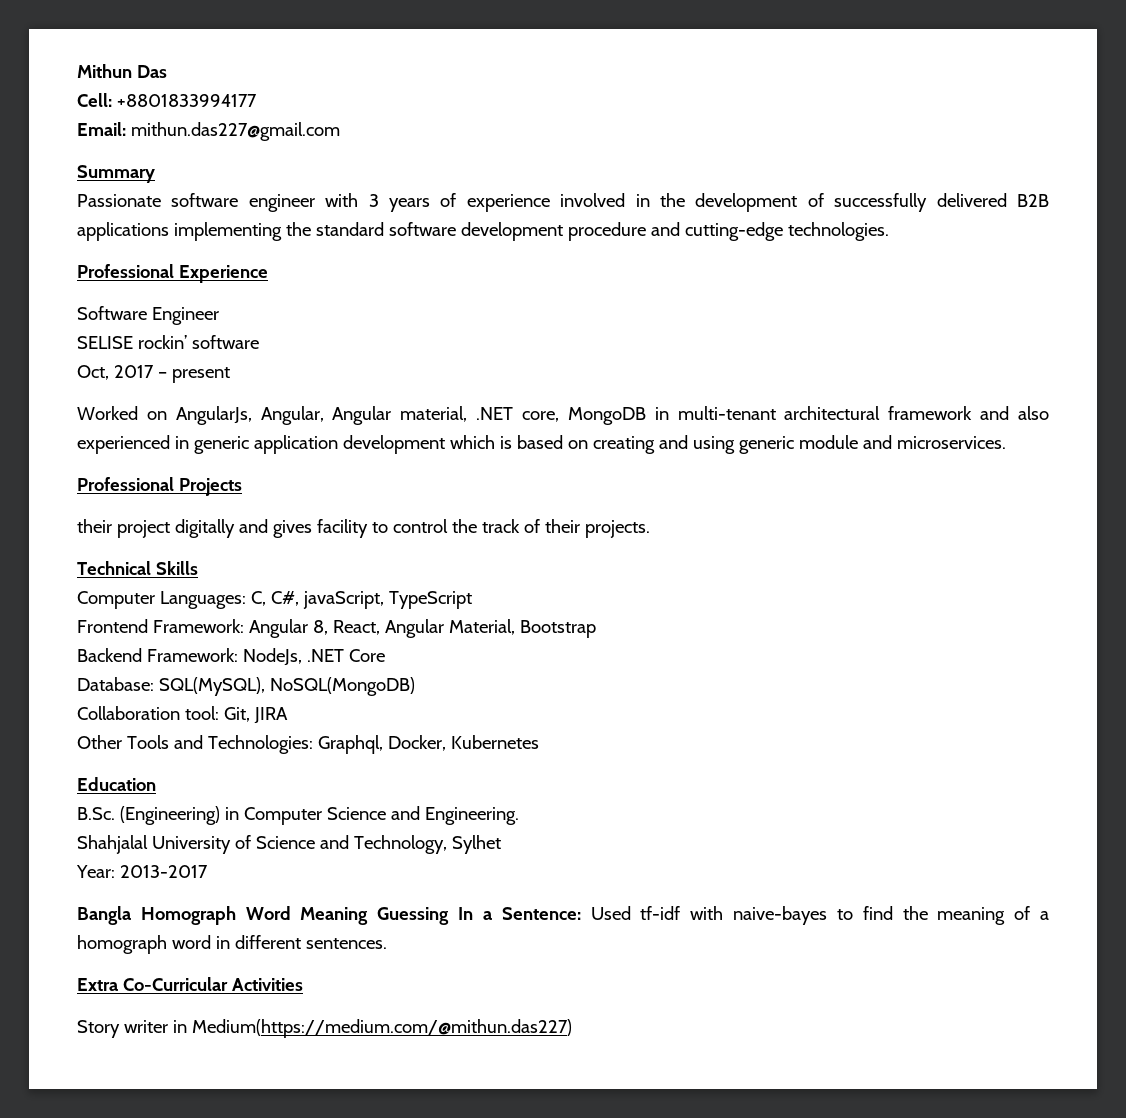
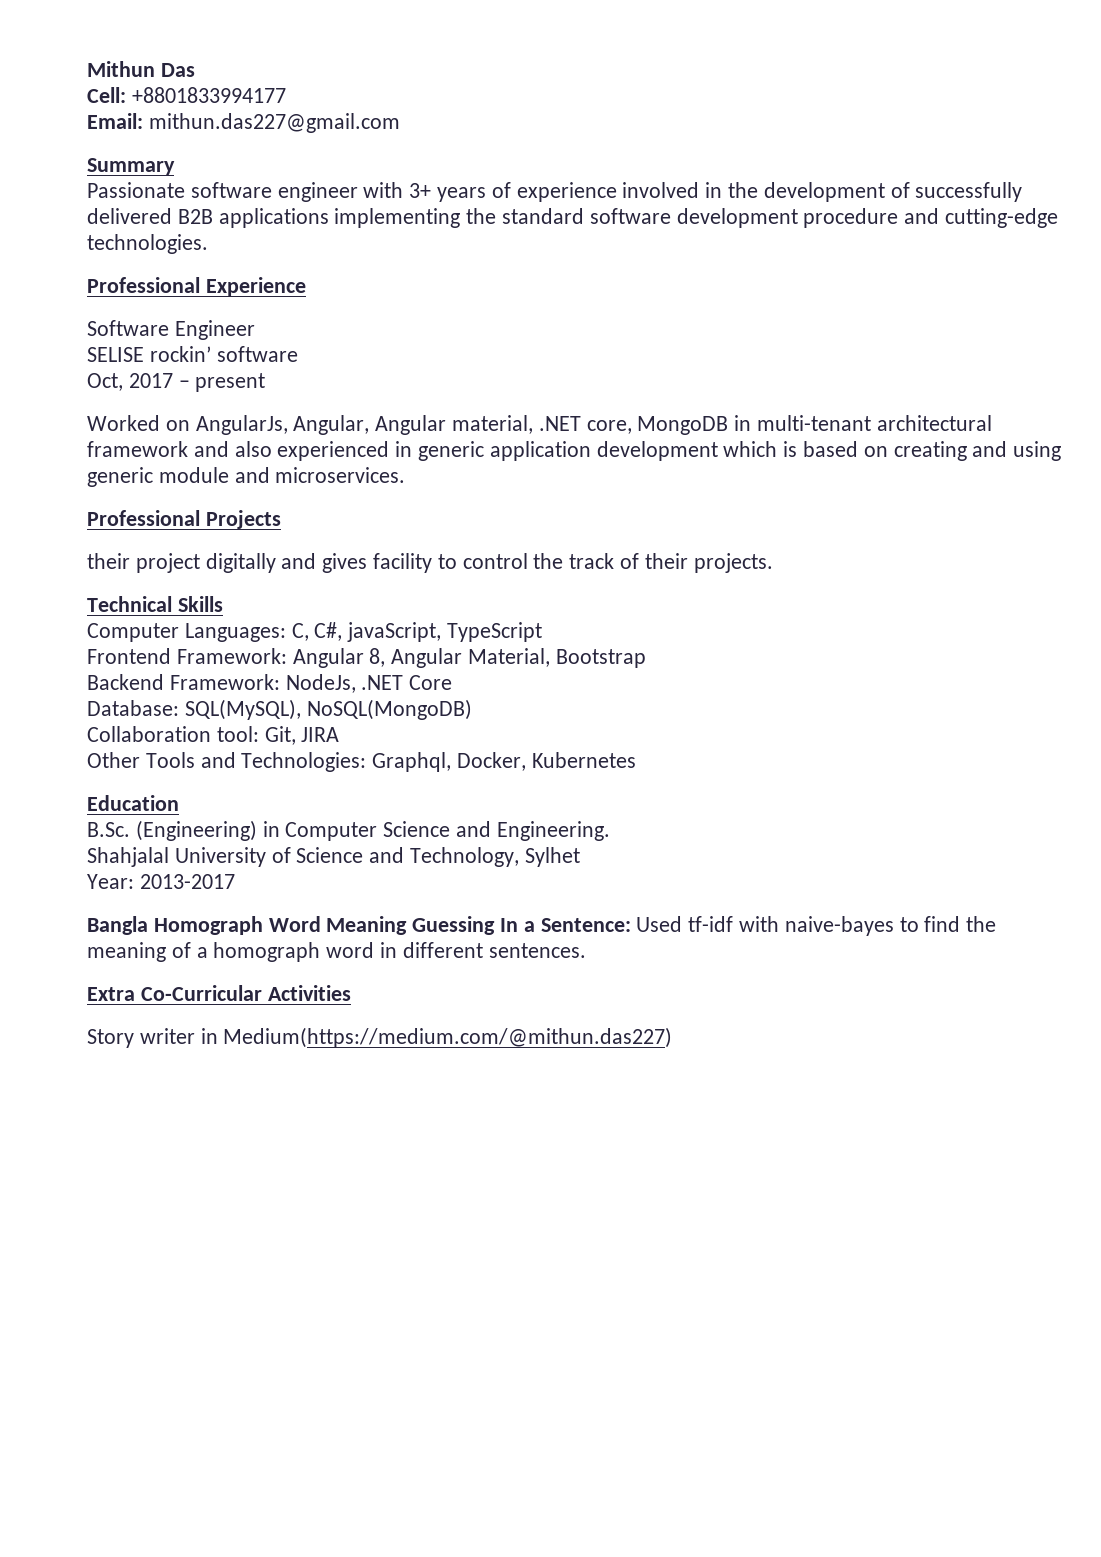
[368,194,379,207] 3 -> [409,183,432,198] 3+
[332,620,380,635] React, -> (386, 657) none

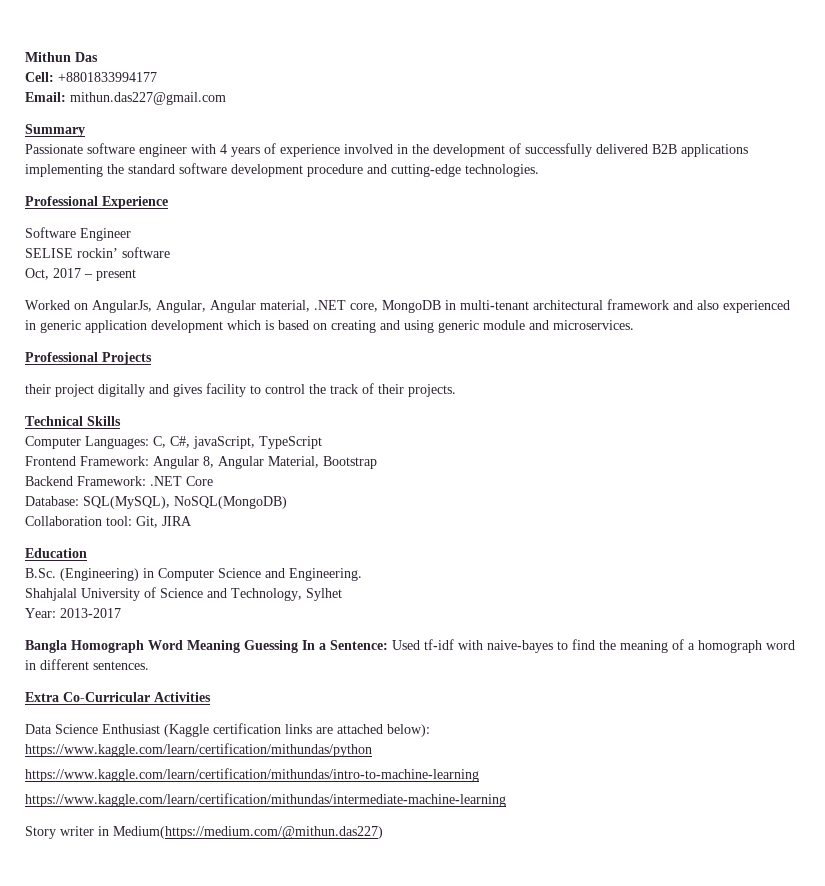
[409,183,432,198] 3+ -> [220,144,227,154] 4
[285,674,356,693] NodeJs, -> (146, 481) none
[87,752,636,772] // Other Tools and Technologies: Graphql, Docker, Kubernetes -> (192, 521) none
(351, 993) none -> [25,723,430,737] [25,743,372,757] [25,768,479,782] [25,793,506,807] // Data Science Enthusiast (Kaggle certification links are attached below): // https://www.kaggle.com/learn/certification/mithundas/python // https://www.kaggle.com/learn/certification/mithundas/intro-to-machine-learning // https://www.kaggle.com/learn/certification/mithundas/intermediate-machine-learning

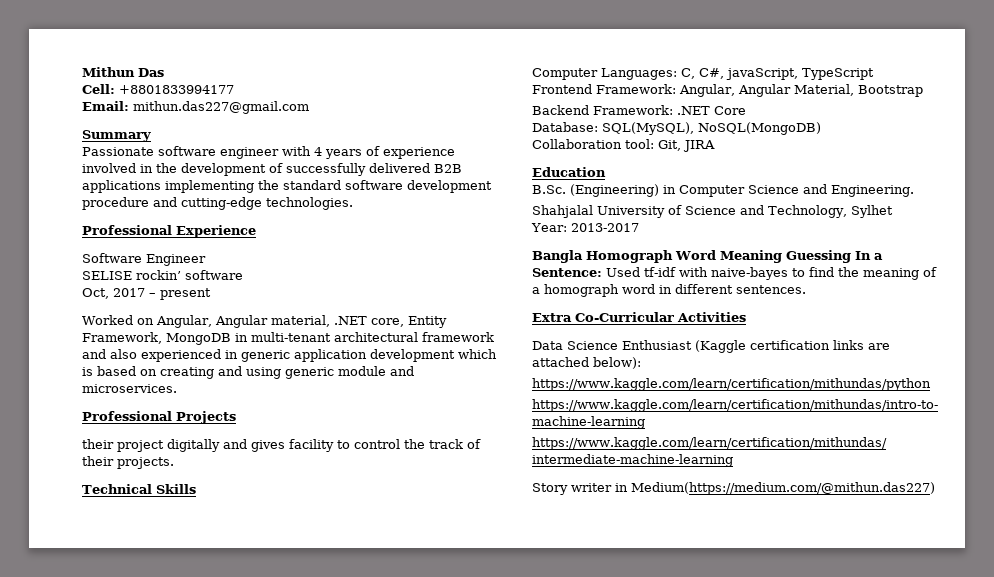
[92,300,152,313] AngularJs, -> (154, 321) none
(378, 307) none -> [407,316,447,328] [82,332,162,344] Entity Framework,
[153,456,214,469] Angular 8, -> [679,84,735,97] Angular,

